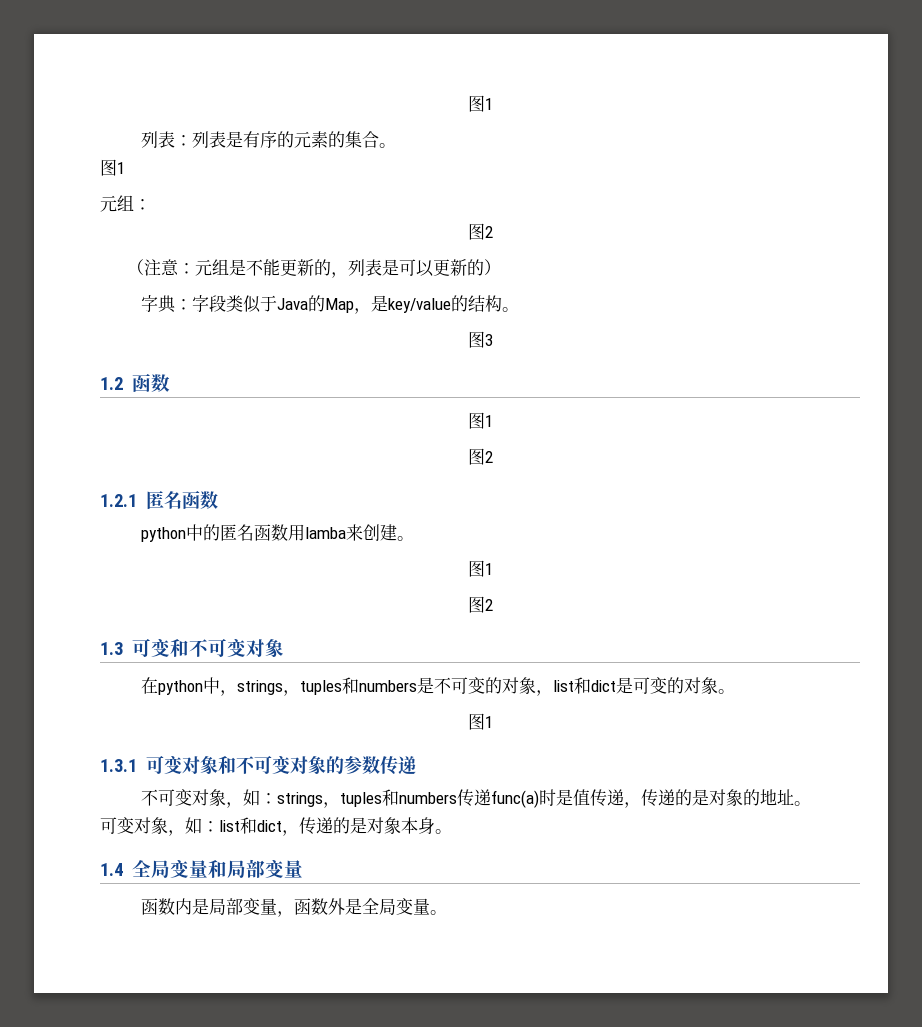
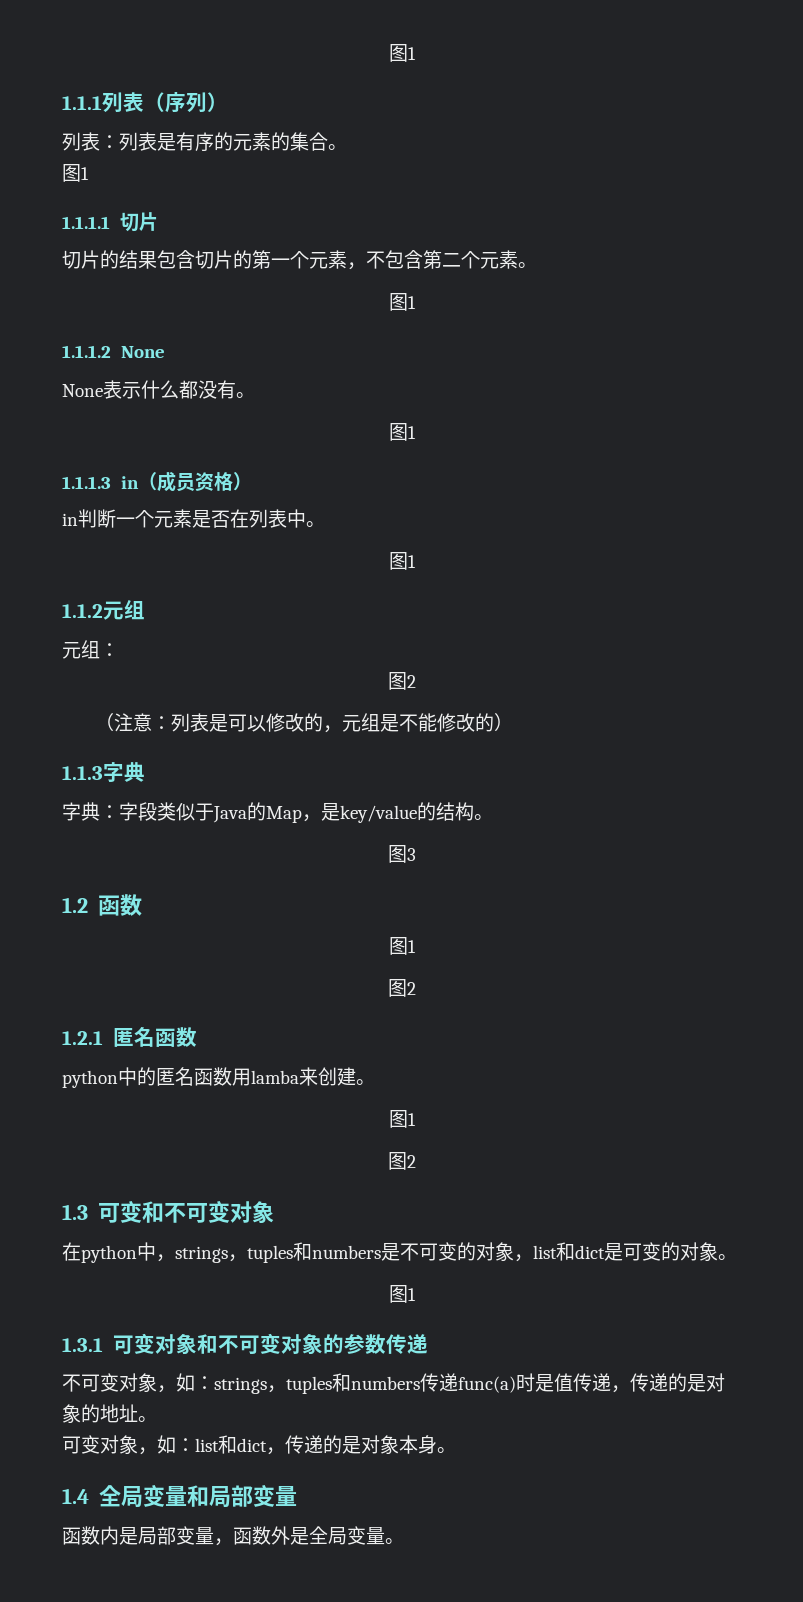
[467,95,493,112] 图1 -> [388,44,416,62] [62,92,228,113] 图1 // 1.1.1列表（序列）
(125, 168) none -> [62,212,158,232] [62,250,537,270] [388,293,416,311] [62,345,165,358] [62,380,255,399] [388,423,416,441] [62,471,252,492] [62,509,325,528] [388,552,416,570] [62,600,145,620] // 1.1.1.1切片 // 切片的结果包含切片的第一个元素，不包含第二个元素。 // 图1 // 1.1.1.2 None // None表示什么都没有。 // 图1 // 1.1.1.3 in（成员资格） // in判断一个元素是否在列表中。 // 图1 // 1.1.2元组
[194,259,467,278] 元组是不能更新的，列表是可以更新 -> [171,713,476,733] 列表是可以修改的，元组是不能修改
(501, 267) none -> [62,762,145,782] // 1.1.3字典

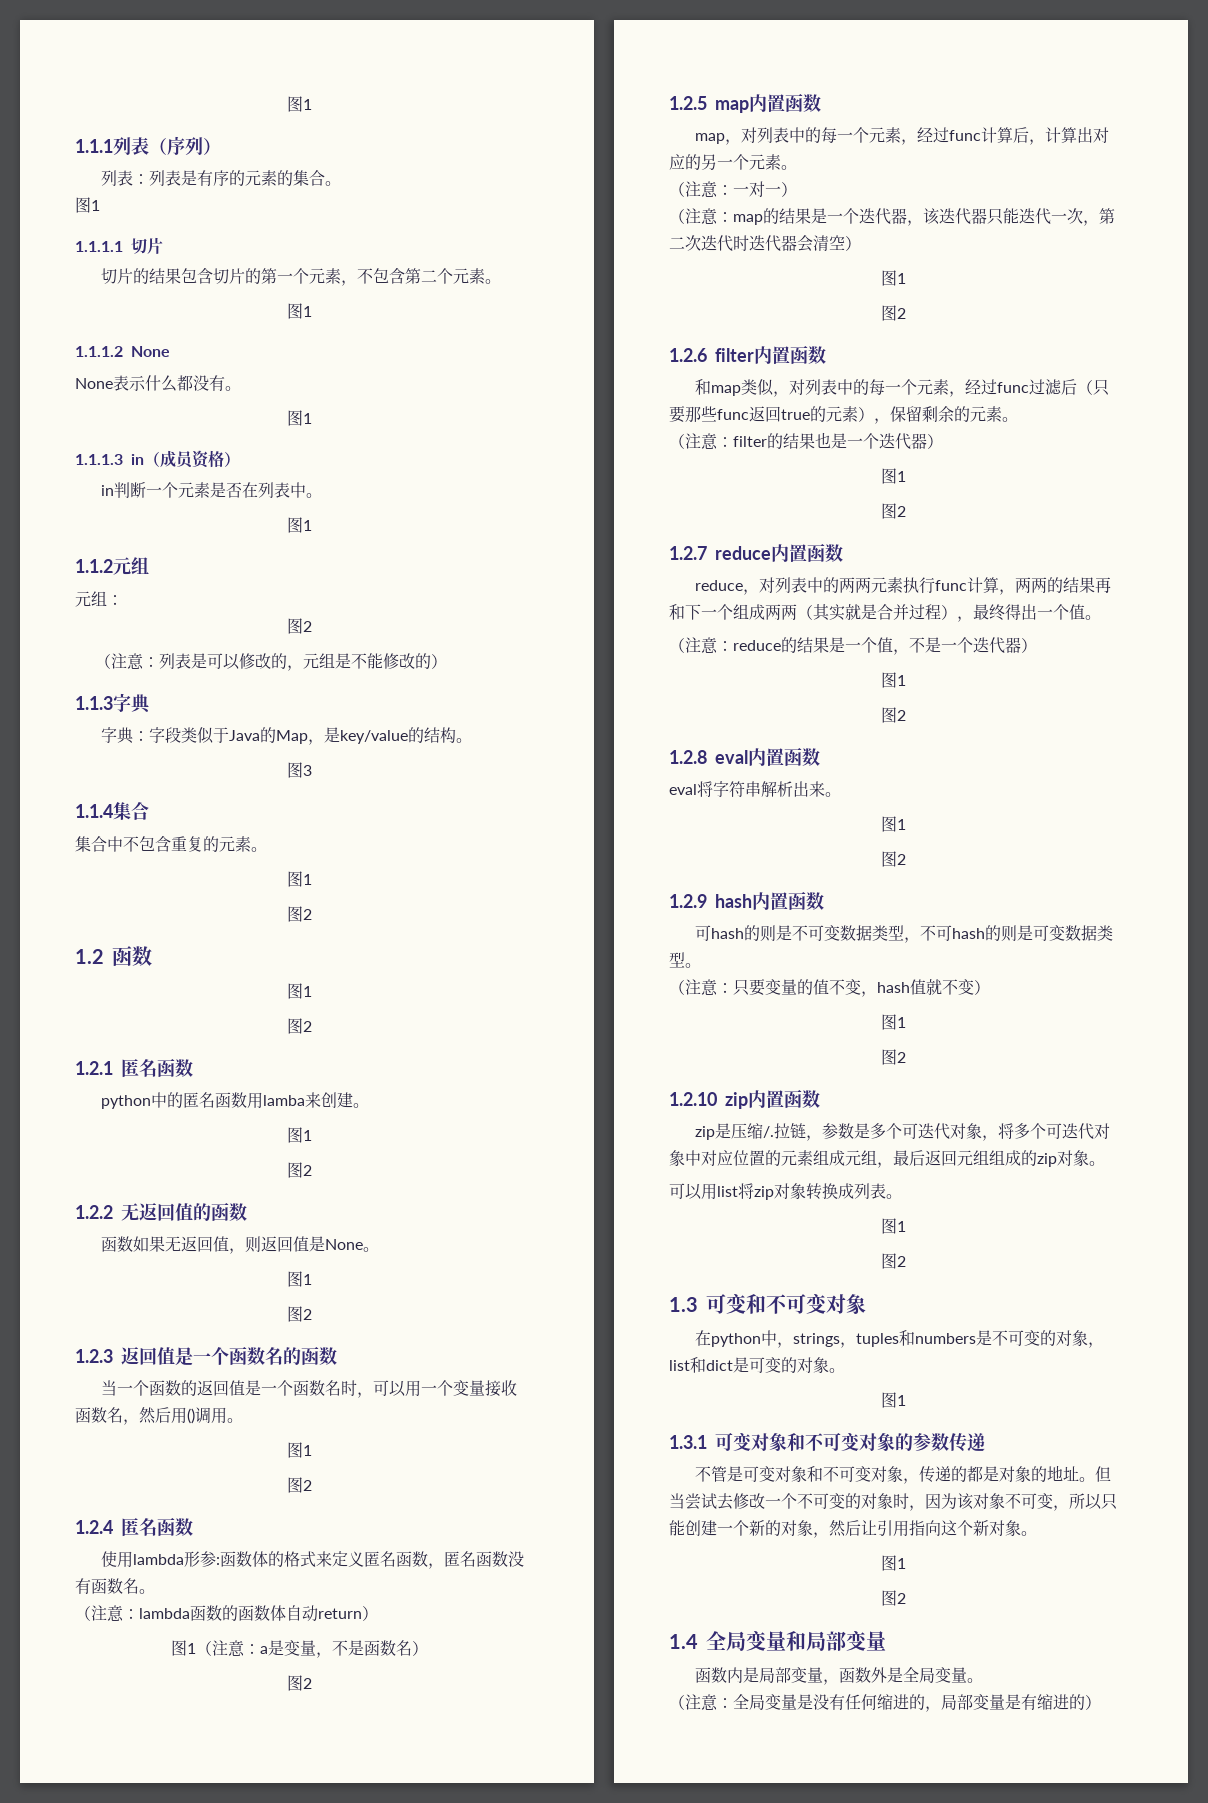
(416, 854) none -> [75,802,149,820] [75,836,267,852] [287,871,312,887] [287,906,312,922] // 1.1.4集合 // 集合中不包含重复的元素。 // 图1 // 图2
(416, 1161) none -> [75,1202,247,1221] [100,1236,379,1254] [287,1271,312,1287] [287,1306,312,1322] [75,1346,337,1366] [100,1380,517,1398] [75,1407,243,1425] [287,1442,312,1458] [287,1477,312,1493] [75,1517,193,1537] [100,1551,524,1569] [75,1578,155,1594] [75,1605,378,1622] [171,1640,428,1658] [287,1675,312,1691] [669,93,821,113] [694,127,1109,145] [669,154,797,170] [669,181,797,198] [669,208,1115,226] [669,235,861,252] [881,270,906,286] [881,305,906,321] [669,345,826,364] [694,379,1109,397] [669,406,1018,424] [669,432,943,450] [881,468,906,484] [881,503,906,519] [669,543,843,562] [694,577,1111,595] [669,604,1101,622] [669,637,1037,655] [881,672,906,688] [881,707,906,723] [669,747,820,766] [669,781,841,797] [881,816,906,832] [881,851,906,867] [669,891,824,910] [694,925,1113,943] [669,952,701,968] [669,979,990,997] [881,1014,906,1030] [881,1049,906,1065] [669,1089,820,1109] [694,1123,1110,1141] [669,1150,1105,1168] [669,1183,902,1200] [881,1218,906,1234] [881,1253,906,1269] // 1.2.2无返回值的函数 // 函数如果无返回值，则返回值是None。 // 图1 // 图2 // 1.2.3返回值是一个函数名的函数 // 当一个函数的返回值是一个函数名时，可以用一个变量接收函数名，然后用()调用。 // 图1 // 图2 // 1.2.4匿名函数 // 使用lambda形参:函数体的格式来定义匿名函数，匿名函数没有函数名。 // （注意：lambda函数的函数体自动return） // 图1（注意：a是变量，不是函数名） // 图2 // 1.2.5 map内置函数 // map，对列表中的每一个元素，经过func计算后，计算出对应的另一个元素。 // （注意：一对一） // （注意：map的结果是一个迭代器，该迭代器只能迭代一次，第二次迭代时迭代器会清空） // 图1 // 图2 // 1.2.6 filter内置函数 // 和map类似，对列表中的每一个元素，经过func过滤后（只要那些func返回true的元素），保留剩余的元素。 // （注意：filter的结果也是一个迭代器） // 图1 // 图2 // 1.2.7 reduce内置函数 // reduce，对列表中的两两元素执行func计算，两两的结果再和下一个组成两两（其实就是合并过程），最终得出一个值。 // （注意：reduce的结果是一个值，不是一个迭代器） // 图1 // 图2 // 1.2.8 eval内置函数 // eval将字符串解析出来。 // 图1 // 图2 // 1.2.9 hash内置函数 // 可hash的则是不可变数据类型，不可hash的则是可变数据类型。 // （注意：只要变量的值不变，hash值就不变） // 图1 // 图2 // 1.2.10 zip内置函数 // zip是压缩/.拉链，参数是多个可迭代对象，将多个可迭代对象中对应位置的元素组成元组，最后返回元组组成的zip对象。 // 可以用list将zip对象转换成列表。 // 图1 // 图2
[81,1373,725,1394] [62,1404,157,1423] [62,1435,456,1455] 可变对象，如：strings，tuples和numbers传递func(a)时是值传递，传递的是对象的地址。 // 可变对象，如：list和dict，传递的是对象本身。 -> [710,1465,1111,1484] [669,1493,1117,1511] [669,1520,1037,1538] [881,1555,906,1571] [881,1590,906,1606] 管是可变对象和不可变对象，传递的都是对象的地址。但当尝试去修改一个不可变的对象时，因为该对象不可变，所以只能创建一个新的对象，然后让引用指向这个新对象。 // 图1 // 图2
(404, 1541) none -> [669,1694,1101,1712] // （注意：全局变量是没有任何缩进的，局部变量是有缩进的）

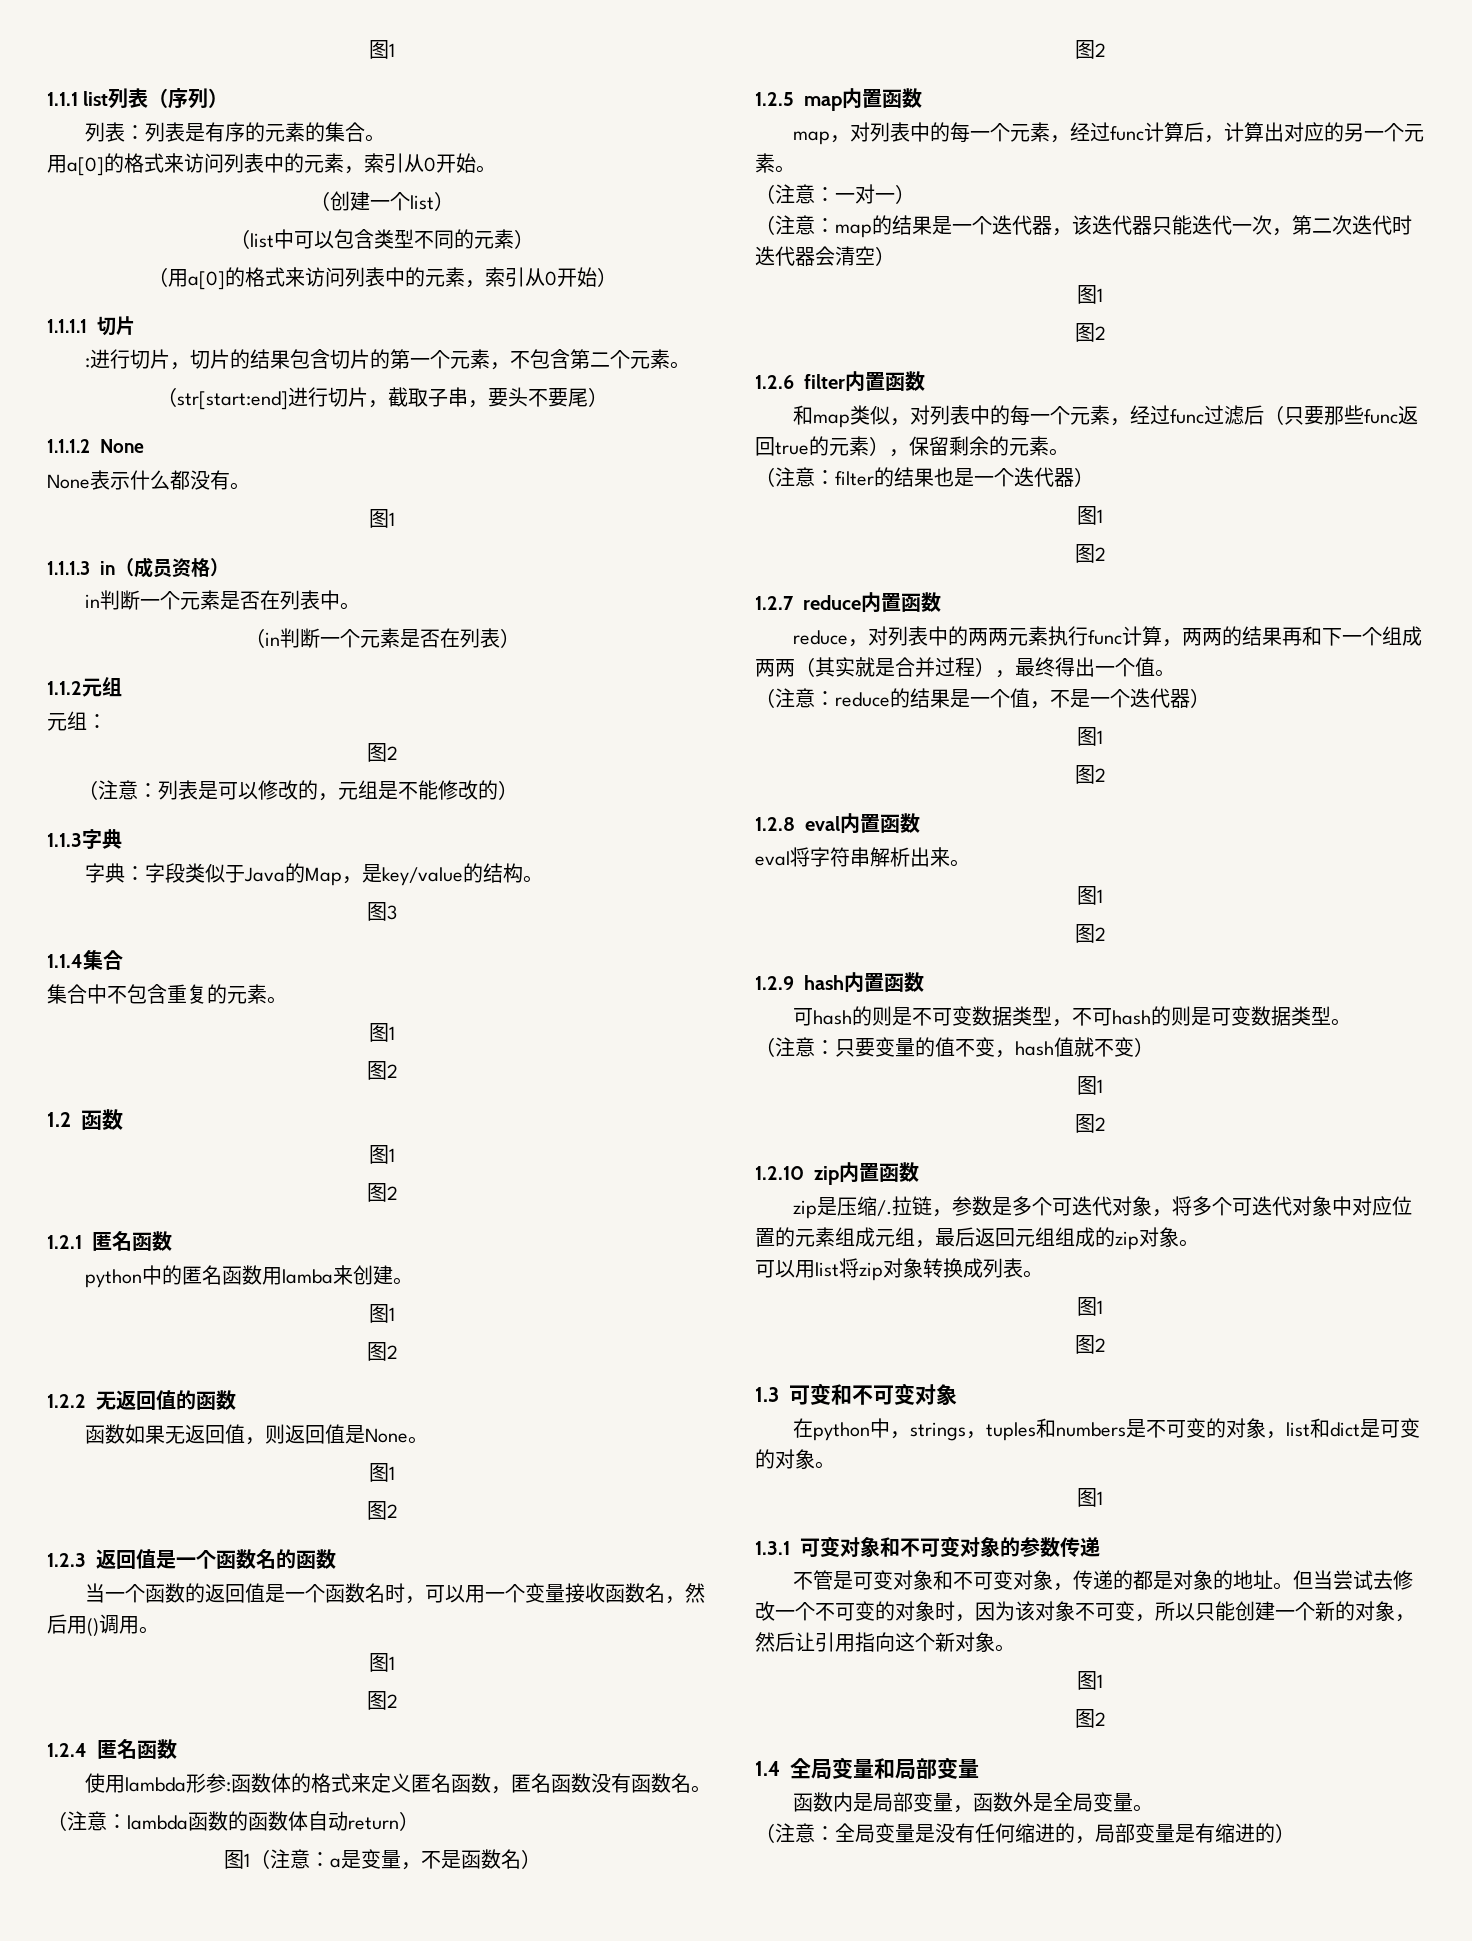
(113, 146) none -> [83,91,109,106] list
[75,197,100,213] 图1 -> [47,153,496,176] [310,191,454,211] [230,229,534,249] [147,267,617,290] 用a[0]的格式来访问列表中的元素，索引从0开始。 // （创建一个list） // （list中可以包含类型不同的元素） // （用a[0]的格式来访问列表中的元素，索引从0开始）
(163, 245) none -> [85,349,191,370] :进行切片，
[287,303,312,319] 图1 -> [156,387,608,410] （str[start:end]进行切片，截取子串，要头不要尾）
[287,517,312,533] 图1 -> [244,628,520,648] （in判断一个元素是否在列表）

